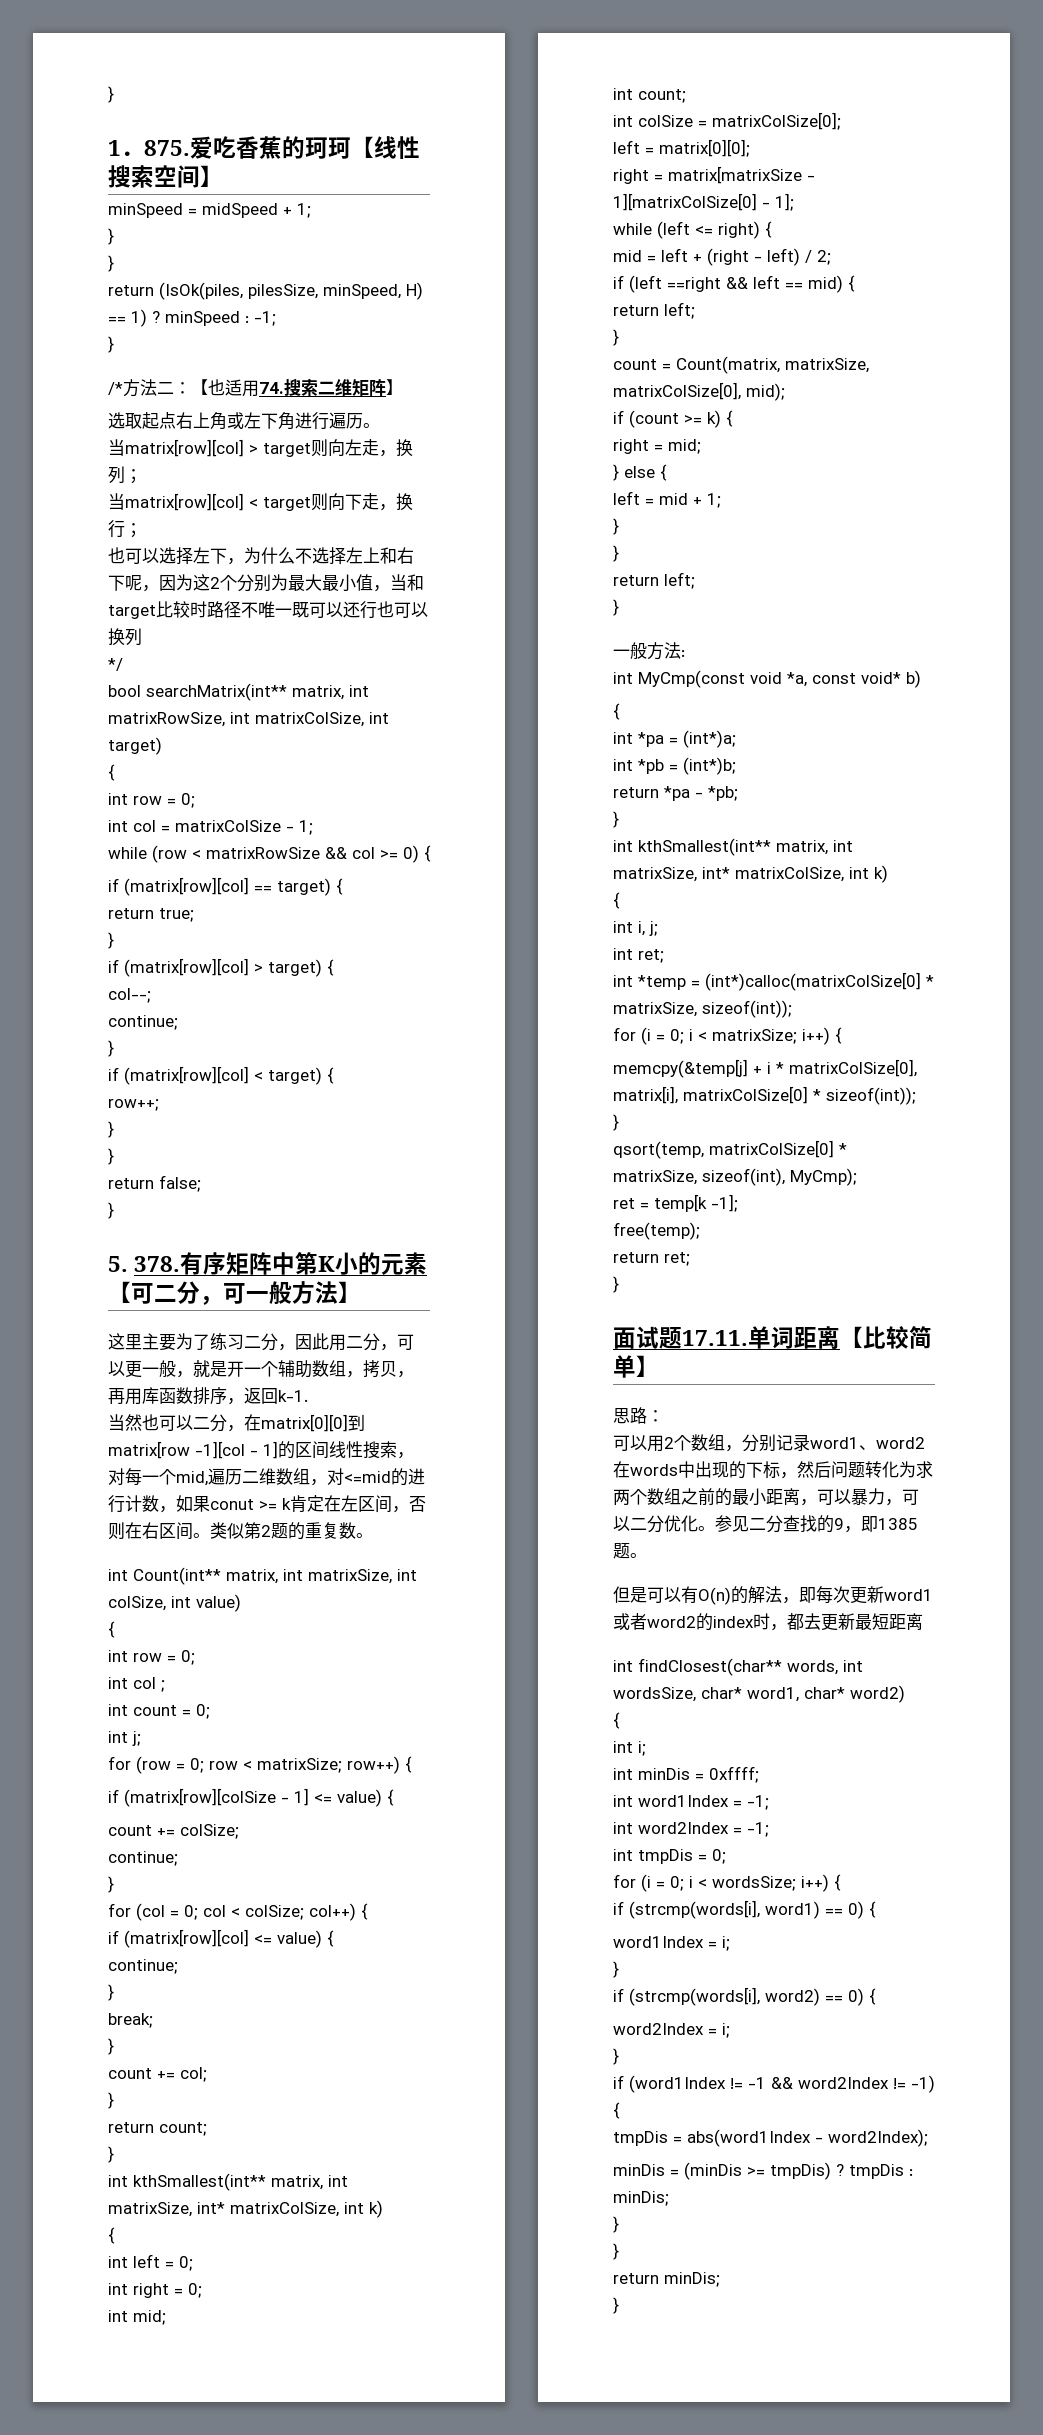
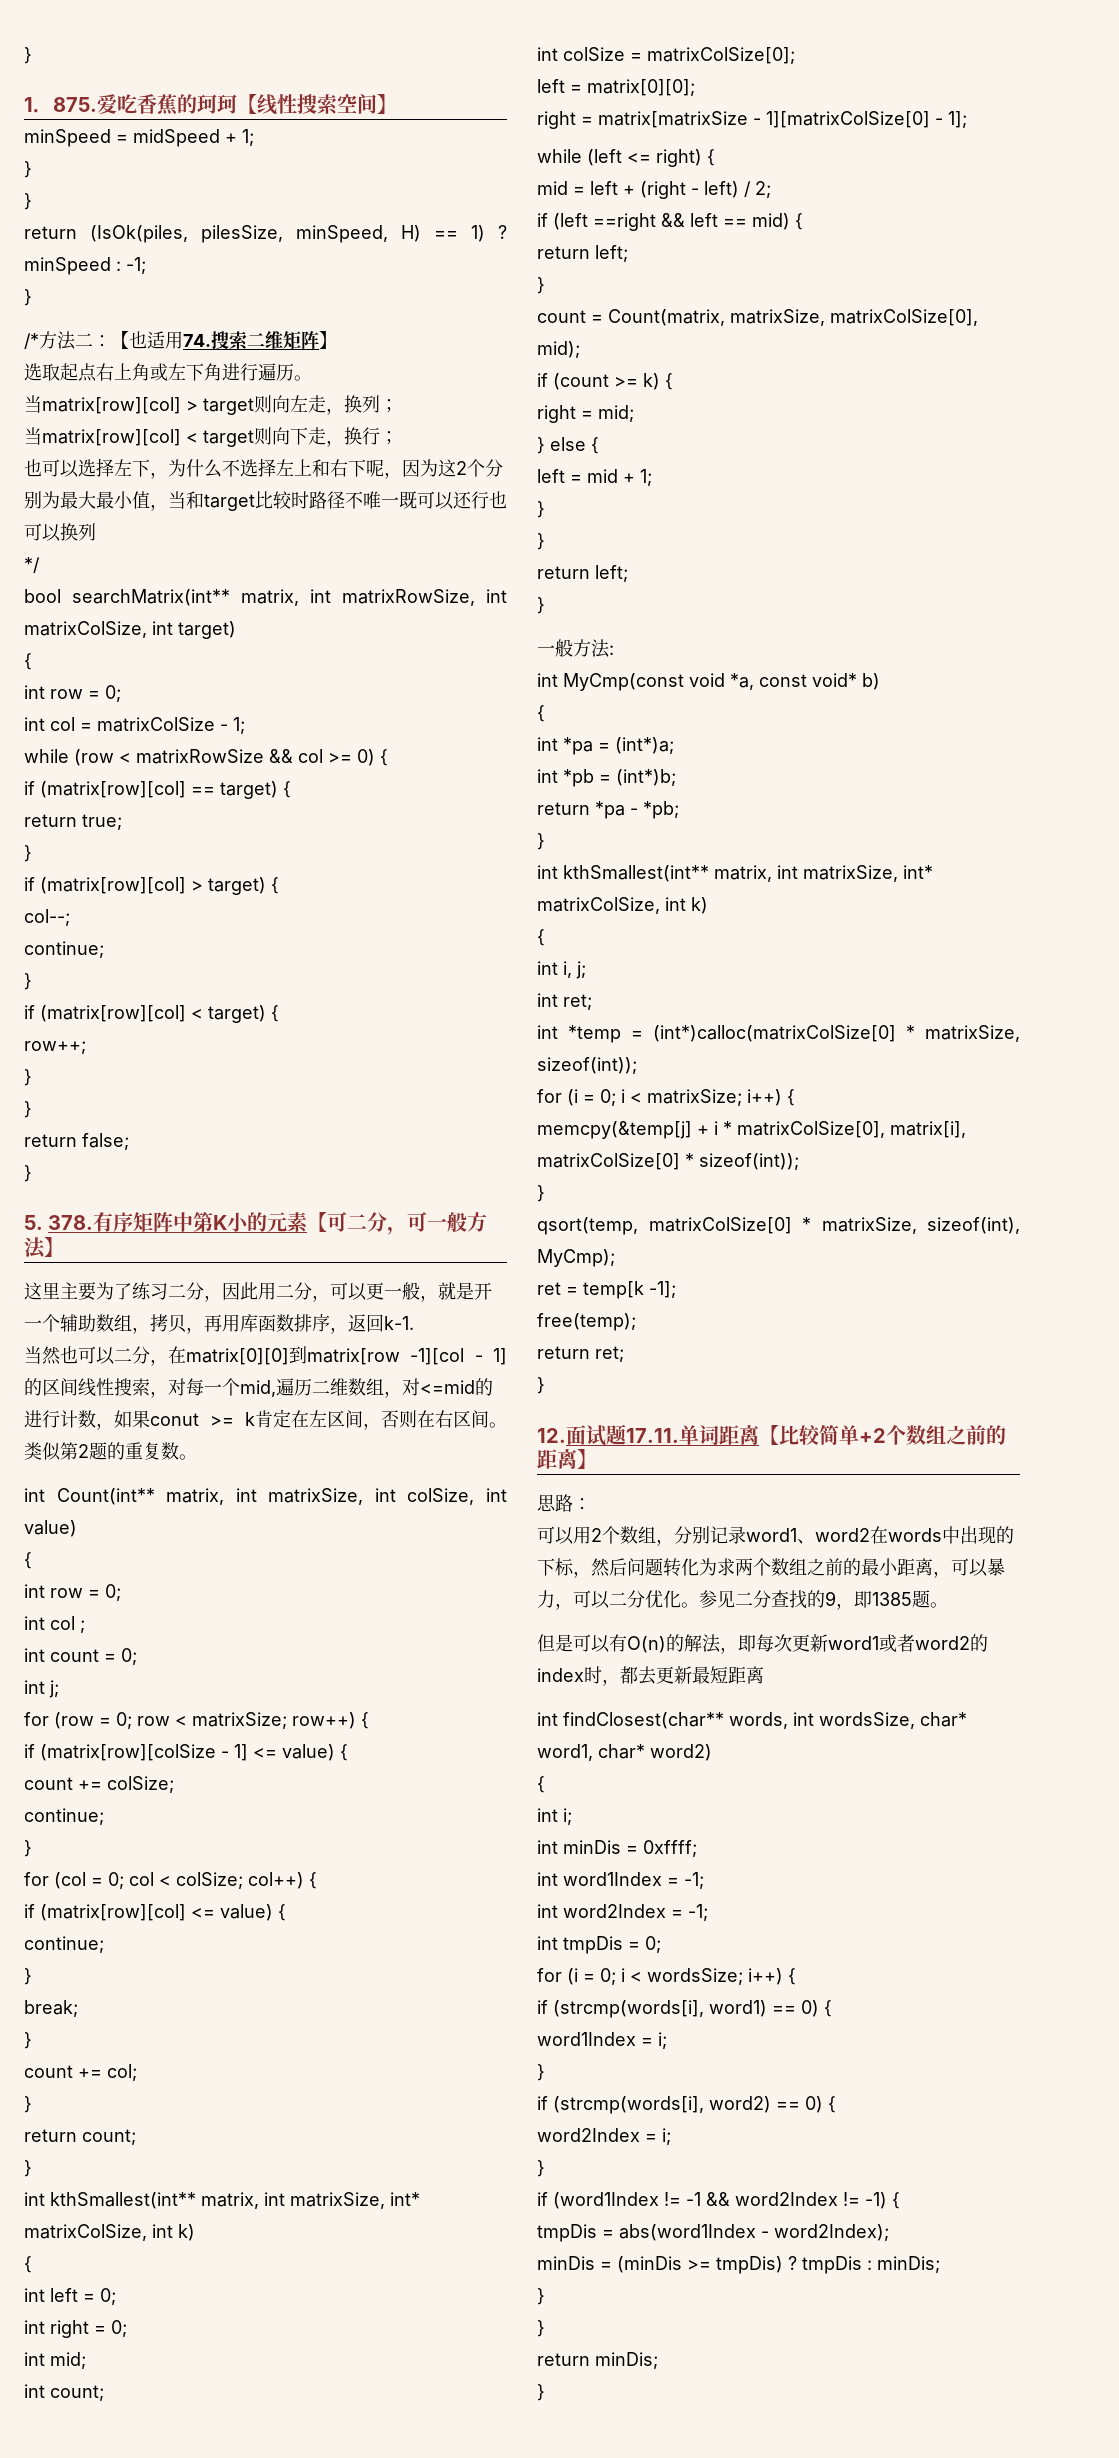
(619, 1284) none -> [537,1428,566,1443] 12.
(636, 1366) none -> [859,1425,1006,1445] [537,1449,577,1469] +2个数组之前的距离

